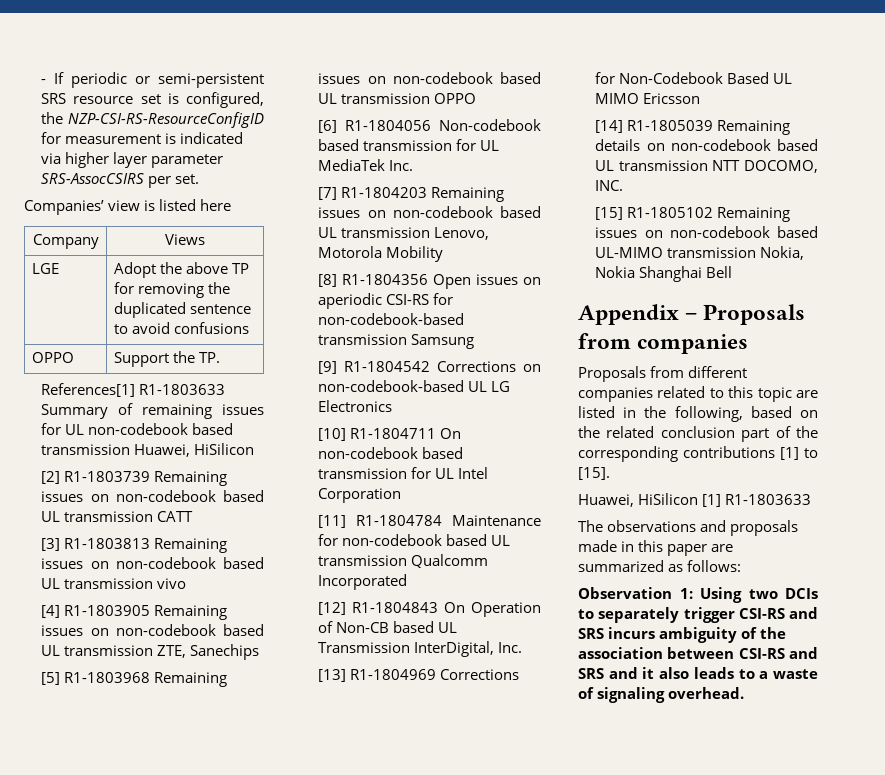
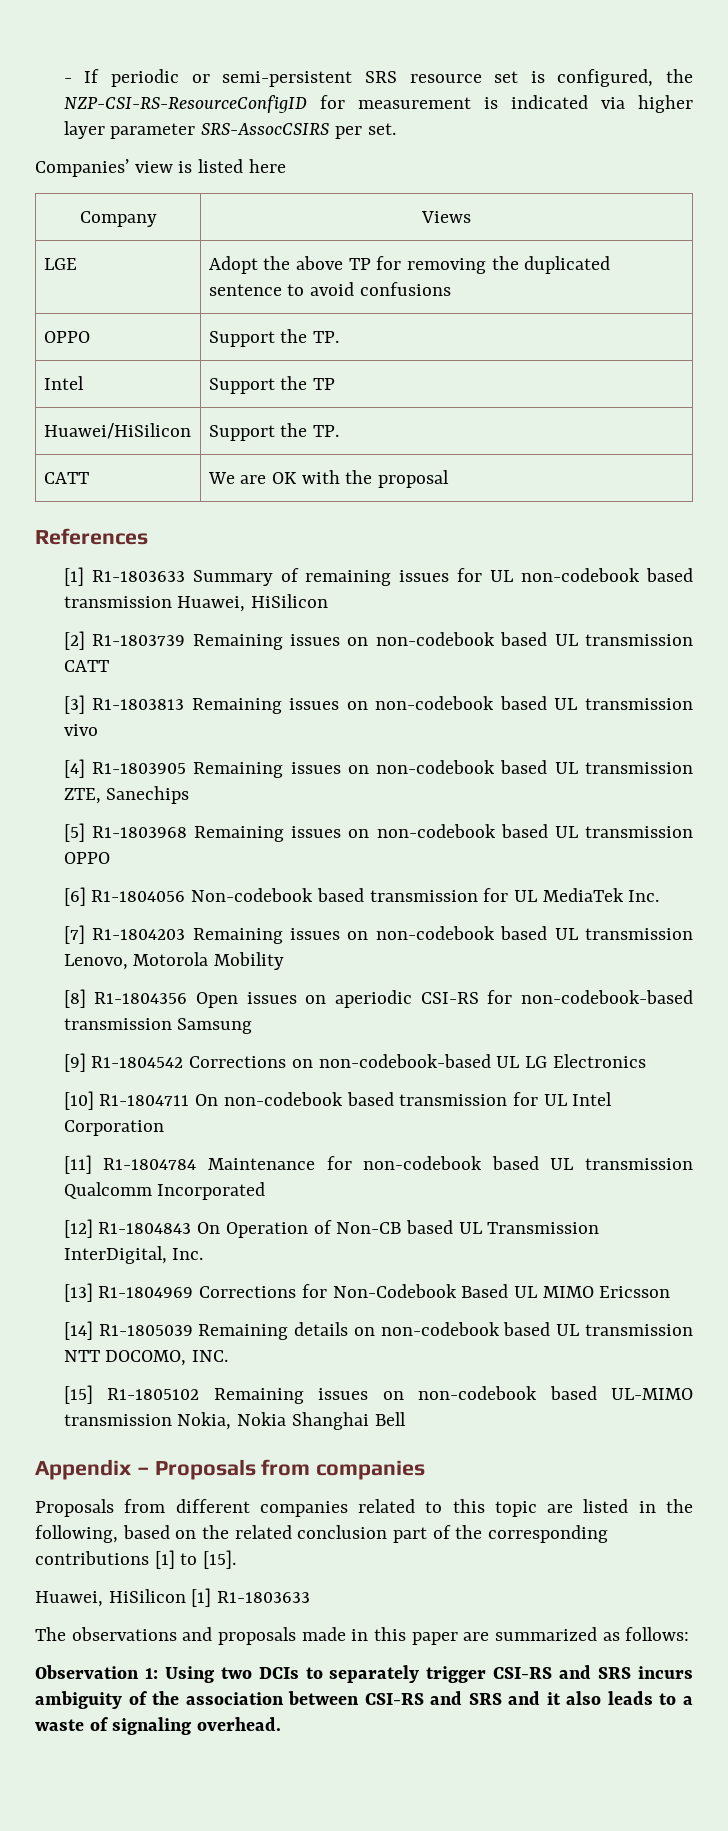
[41,383,136,397] // References[1] -> [43,376,84,390] [208,376,335,394] [43,423,191,439] [208,423,339,441] [43,472,89,484] [207,470,449,488] [35,528,148,545] [63,567,84,586] // Intel | Support the TP // Huawei/HiSilicon | Support the TP. // CATT | We are OK with the proposal // References // [1]

